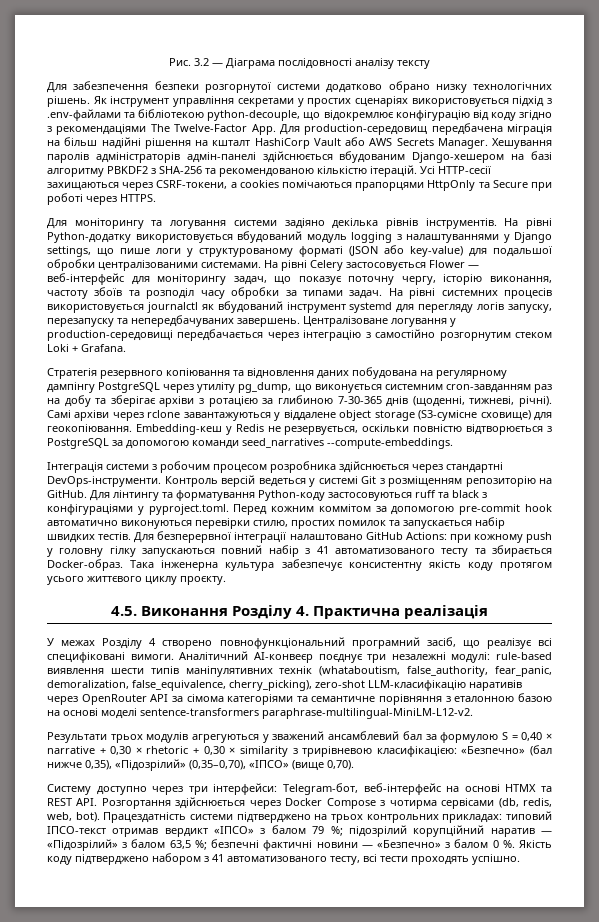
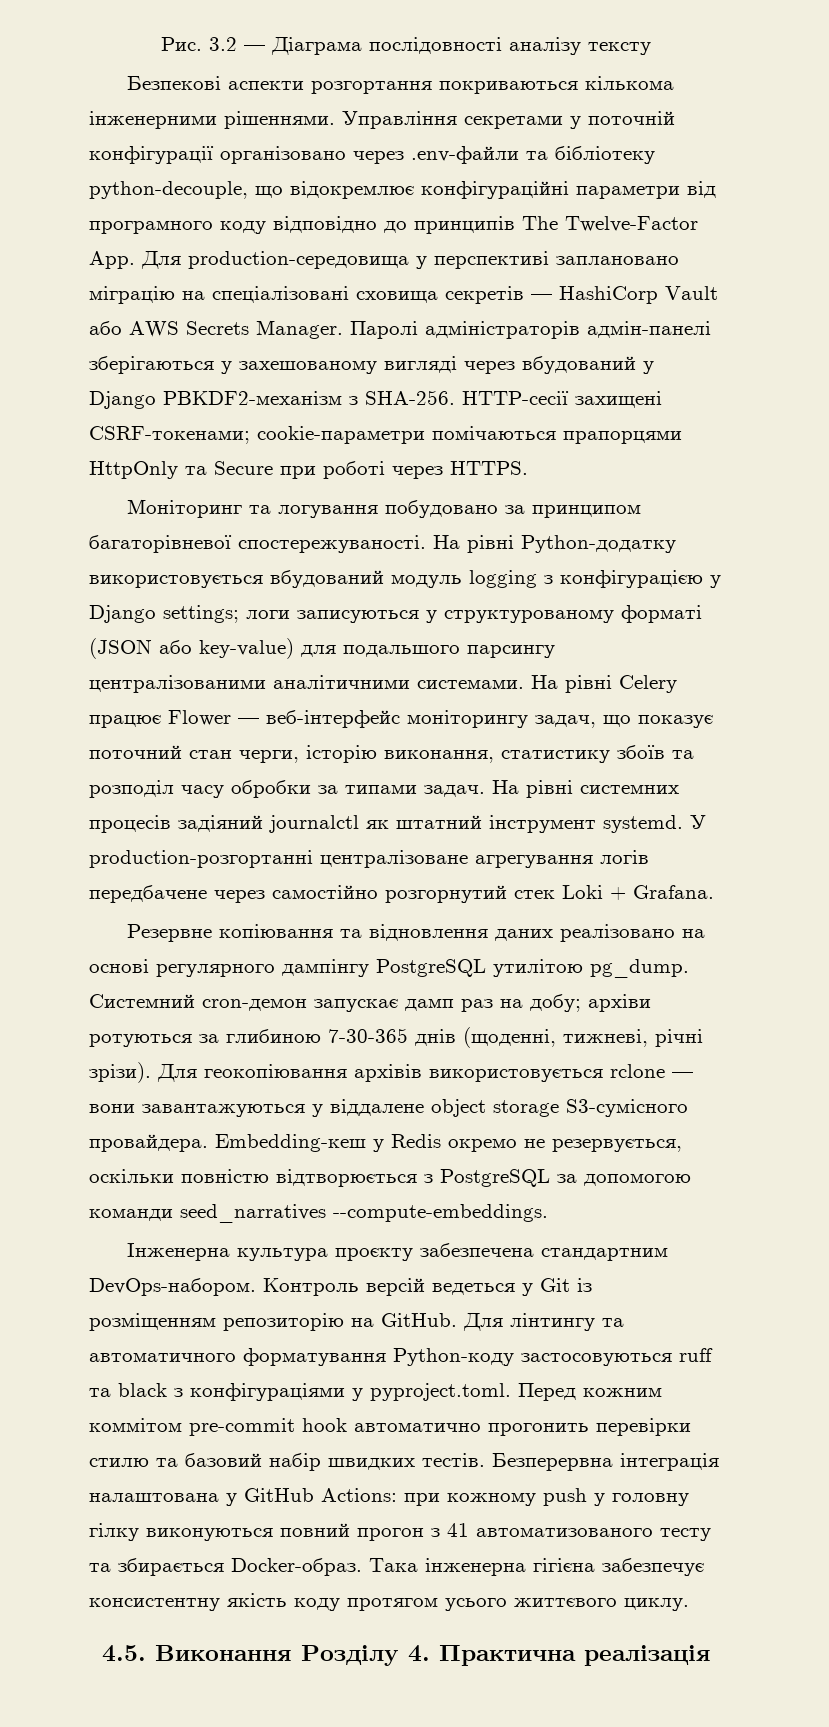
[47,81,552,93] [47,96,552,107] [47,109,552,121] [47,123,552,135] [47,137,251,149] Для забезпечення безпеки розгорнутої системи додатково обрано низку технологічних рішень. Як інструмент управління секретами у простих сценаріях використовується підхід з .env-файлами та бібліотекою python-decouple, що відокремлює конфігурацію від коду згідно з рекомендаціями The Twelve-Factor App. Для production-середовищ передбачена міграція на більш надійні рішення на кшталт -> [126,76,674,94] [89,111,675,129] [89,146,655,164] [89,181,716,199] [89,216,698,234] [89,251,679,269] [89,286,552,304] Безпекові аспекти розгортання покриваються кількома інженерними рішеннями. Управління секретами у поточній конфігурації організовано через .env-файли та бібліотеку python-decouple, що відокремлює конфігураційні параметри від програмного коду відповідно до принципів The Twelve-Factor App. Для production-середовища у перспективі заплановано міграцію на спеціалізовані сховища секретів —
[492,138,552,149] [47,151,552,163] [47,165,491,177] [47,180,279,191] Хешування паролів адміністраторів адмін-панелі здійснюється вбудованим Django-хешером на базі алгоритму PBKDF2 з SHA-256 та рекомендованою кількістю ітерацій. Усі HTTP-сесії захищаються через CSRF-токени, а cookies -> [350,321,711,339] [89,356,654,374] [89,390,662,409] [89,426,425,444] Паролі адміністраторів адмін-панелі зберігаються у захешованому вигляді через вбудований у Django PBKDF2-механізм з SHA-256. HTTP-сесії захищені CSRF-токенами; cookie-параметри
[47,218,497,229] Для моніторингу та логування системи задіяно декілька рівнів інструментів. -> [126,499,641,518] [89,535,426,553] Моніторинг та логування побудовано за принципом багаторівневої спостережуваності.
[406,232,552,243] [47,246,181,257] налаштуваннями у Django settings, що пише логи -> [560,570,721,588] [89,605,419,623] конфігурацією у Django settings; логи записуються
[493,246,552,257] [47,259,198,271] подальшої обробки централізованими -> [343,645,555,658] [89,675,410,693] подальшого парсингу централізованими аналітичними
[346,262,426,271] застосовується -> [89,715,161,728] працює
[131,276,150,285] для -> (400, 719) none
[348,276,436,285] поточну чергу, -> [89,745,299,763] поточний стан черги,
[47,290,88,299] частоту -> [501,750,610,763] статистику
[47,304,144,313] використовується -> [178,815,263,832] задіяний
[217,301,553,313] [47,315,456,327] [47,329,552,341] вбудований інструмент systemd для перегляду логів запуску, перезапуску та непередбачуваних завершень. Централізоване логування у production-середовищі передбачається через інтеграцію з самостійно розгорнутим стеком -> [396,815,706,833] [89,850,649,868] [89,885,555,903] штатний інструмент systemd. У production-розгортанні централізоване агрегування логів передбачене через самостійно розгорнутий стек
[47,368,163,379] Стратегія резервного -> [126,924,212,942] Резервне
[352,367,507,379] [47,382,552,393] [47,395,258,407] побудована на регулярному дампінгу PostgreSQL через утиліту pg_dump, що виконується системним cron-завданням раз на добу та зберігає архіви з ротацією -> [559,924,705,942] [89,959,689,978] [89,994,651,1012] [89,1034,192,1047] реалізовано на основі регулярного дампінгу PostgreSQL утилітою pg_dump. Системний cron-демон запускає дамп раз на добу; архіви ротуються
[519,396,553,407] [47,410,181,421] річні). Самі архіви через rclone -> [655,1029,703,1047] [89,1062,693,1083] [89,1104,135,1113] річні зрізи). Для геокопіювання архівів використовується rclone — вони
[418,410,552,421] [47,424,132,432] (S3-сумісне сховище) для геокопіювання. -> [566,1099,688,1117] [89,1134,208,1152] S3-сумісного провайдера.
(264, 428) none -> [448,1139,517,1152] окремо
[47,461,503,473] [47,476,161,487] Інтеграція системи з робочим процесом розробника здійснюється через стандартні DevOps-інструменти. -> [126,1243,668,1261] [89,1278,256,1296] Інженерна культура проєкту забезпечена стандартним DevOps-набором.
[318,476,385,484] системі Git з -> [540,1278,592,1292] Git із
(173, 495) none -> [89,1353,236,1362] автоматичного
[375,506,455,515] за допомогою -> (182, 1425) none
[121,517,505,529] [47,531,363,543] виконуються перевірки стилю, простих помилок та запускається набір швидких тестів. Для безперервної інтеграції налаштовано -> [488,1418,691,1436] [89,1453,719,1471] [89,1493,237,1506] прогонить перевірки стилю та базовий набір швидких тестів. Безперервна інтеграція налаштована у
[142,545,299,557] запускаються повний набір -> [146,1523,424,1541] виконуються повний прогон
[225,562,275,571] культура -> [533,1558,595,1572] гігієна
[145,576,226,585] циклу проєкту. -> [624,1598,689,1611] циклу.
[47,637,553,649] [47,651,552,663] [47,666,552,677] [47,680,522,691] [47,693,552,705] [47,708,473,719] [47,731,552,743] [47,745,552,757] [47,759,354,771] [47,783,553,795] [47,797,552,809] [47,811,552,823] [47,825,553,837] [47,839,552,851] [47,853,520,865] // У межах Розділу 4 створено повнофункціональний програмний засіб, що реалізує всі специфіковані вимоги. Аналітичний AI-конвеєр поєднує три незалежні модулі: rule-based виявлення шести типів маніпулятивних технік (whataboutism, false_authority, fear_panic, demoralization, false_equivalence, cherry_picking), zero-shot LLM-класифікацію наративів через OpenRouter API за сімома категоріями та семантичне порівняння з еталонною базою на основі моделі sentence-transformers paraphrase-multilingual-MiniLM-L12-v2. // Результати трьох модулів агрегуються у зважений ансамблевий бал за формулою S = 0,40 × narrative + 0,30 × rhetoric + 0,30 × similarity з трирівневою класифікацією: «Безпечно» (бал нижче 0,35), «Підозрілий» (0,35–0,70), «ІПСО» (вище 0,70). // Систему доступно через три інтерфейси: Telegram-бот, веб-інтерфейс на основі HTMX та REST API. Розгортання здійснюється через Docker Compose з чотирма сервісами (db, redis, web, bot). Працездатність системи підтверджено на трьох контрольних прикладах: типовий ІПСО-текст отримав вердикт «ІПСО» з балом 79 %; підозрілий корупційний наратив — «Підозрілий» з балом 63,5 %; безпечні фактичні новини — «Безпечно» з балом 0 %. Якість коду підтверджено набором з 41 автоматизованого тесту, всі тести проходять успішно. -> (711, 1655) none

